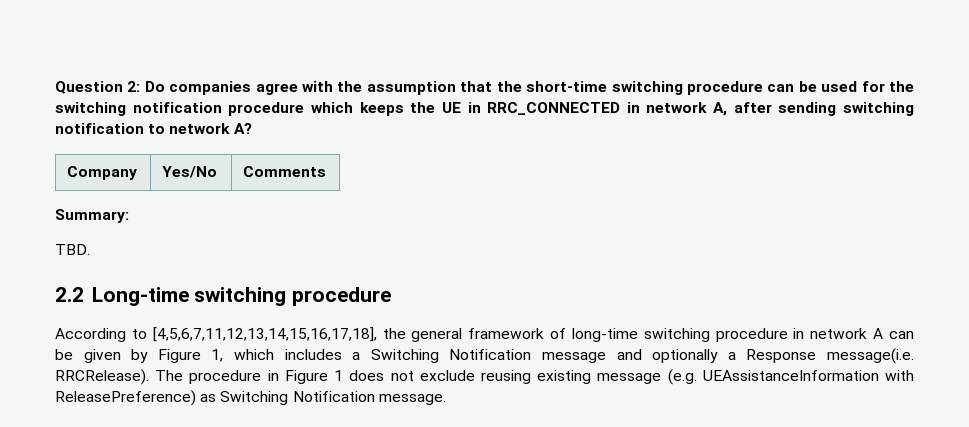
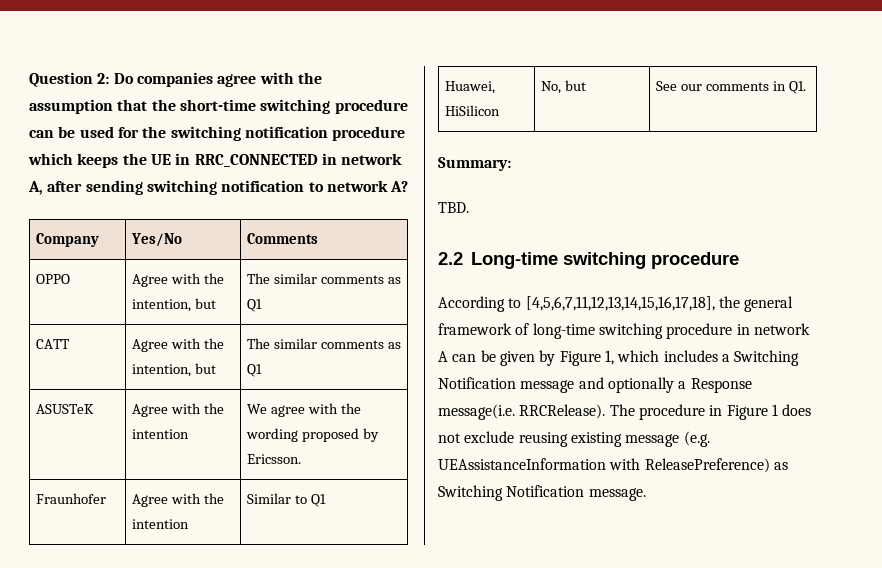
(327, 171) none -> [35,274,70,284] [131,273,224,287] [131,298,216,312] [246,273,401,284] [246,299,262,312] [35,339,70,349] [131,338,224,352] [131,363,216,377] [246,338,401,349] [246,364,262,377] [35,404,94,414] [131,403,224,417] [131,429,189,439] [246,403,361,417] [245,428,379,442] [246,454,301,464] [35,493,106,504] [131,493,224,507] [131,519,189,529] [246,493,326,507] [444,81,495,94] [444,105,500,116] [540,80,586,94] [655,81,806,94] // OPPO | Agree with the intention, but | The similar comments as Q1 // CATT | Agree with the intention, but | The similar comments as Q1 // ASUSTeK | Agree with the intention | We agree with the wording proposed by Ericsson. // Fraunhofer | Agree with the intention | Similar to Q1 // Huawei, HiSilicon | No, but | See our comments in Q1.

